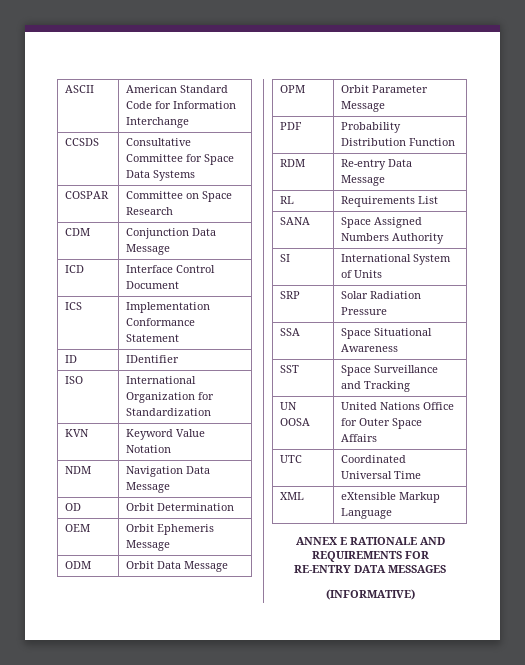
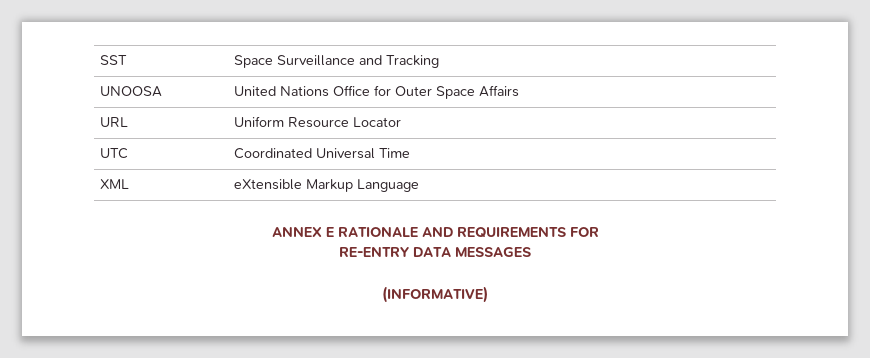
[65,85,95,93] [126,85,229,93] [126,101,237,109] [126,117,190,128] [65,138,100,146] [126,138,192,146] [126,154,235,165] [126,170,196,181] [65,191,110,199] [126,191,233,202] [126,207,174,215] [65,228,91,236] [126,228,217,239] [126,244,171,255] [65,265,85,273] [126,265,216,273] [126,281,180,289] [65,302,83,310] [126,302,211,313] [126,318,196,326] [126,334,180,342] [65,355,78,363] [126,355,180,363] [65,376,84,384] [126,376,197,384] [126,392,215,403] [126,408,212,416] [65,429,90,437] [126,429,206,440] [126,445,172,453] [65,466,92,474] [126,466,211,477] [126,482,171,493] [65,503,82,511] [126,503,235,511] [65,524,91,532] [126,524,215,535] [126,540,171,551] [65,561,92,569] [126,561,229,572] [280,85,306,93] [341,85,429,93] [341,101,386,112] [280,122,303,130] [341,122,402,133] [341,138,456,146] [280,159,306,167] [341,159,413,170] [341,175,386,186] [280,196,295,204] [341,196,439,207] [280,217,311,225] [341,217,423,228] [341,233,445,244] [280,254,291,262] [341,254,452,265] [341,270,383,278] [280,291,301,299] [341,291,422,299] [341,307,388,315] [280,328,301,336] [341,328,433,339] [341,344,399,352] ASCII | American Standard Code for Information Interchange // CCSDS | Consultative Committee for Space Data Systems // COSPAR | Committee on Space Research // CDM | Conjunction Data Message // ICD | Interface Control Document // ICS | Implementation Conformance Statement // ID | IDentifier // ISO | International Organization for Standardization // KVN | Keyword Value Notation // NDM | Navigation Data Message // OD | Orbit Determination // OEM | Orbit Ephemeris Message // ODM | Orbit Data Message // OPM | Orbit Parameter Message // PDF | Probability Distribution Function // RDM | Re-entry Data Message // RL | Requirements List // SANA | Space Assigned Numbers Authority // SI | International System of Units // SRP | Solar Radiation Pressure // SSA | Space Situational Awareness // -> (100, 60) none
[280,402,298,410] [280,418,311,426] UN OOSA -> [100,86,163,97] UNOOSA
(378, 438) none -> [100,117,129,127] [234,116,402,128] // URL | Uniform Resource Locator

